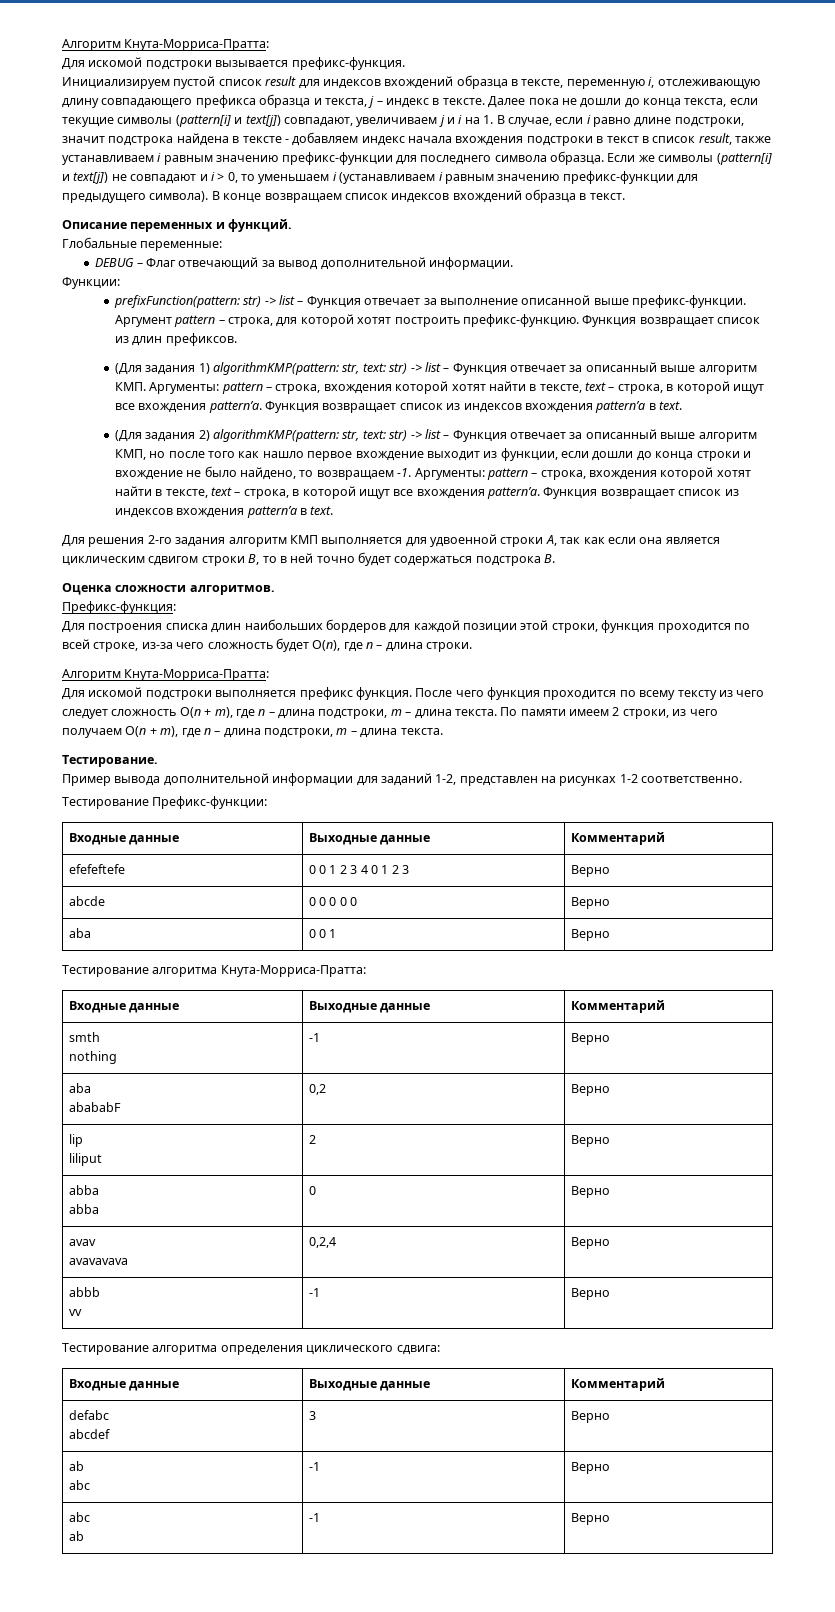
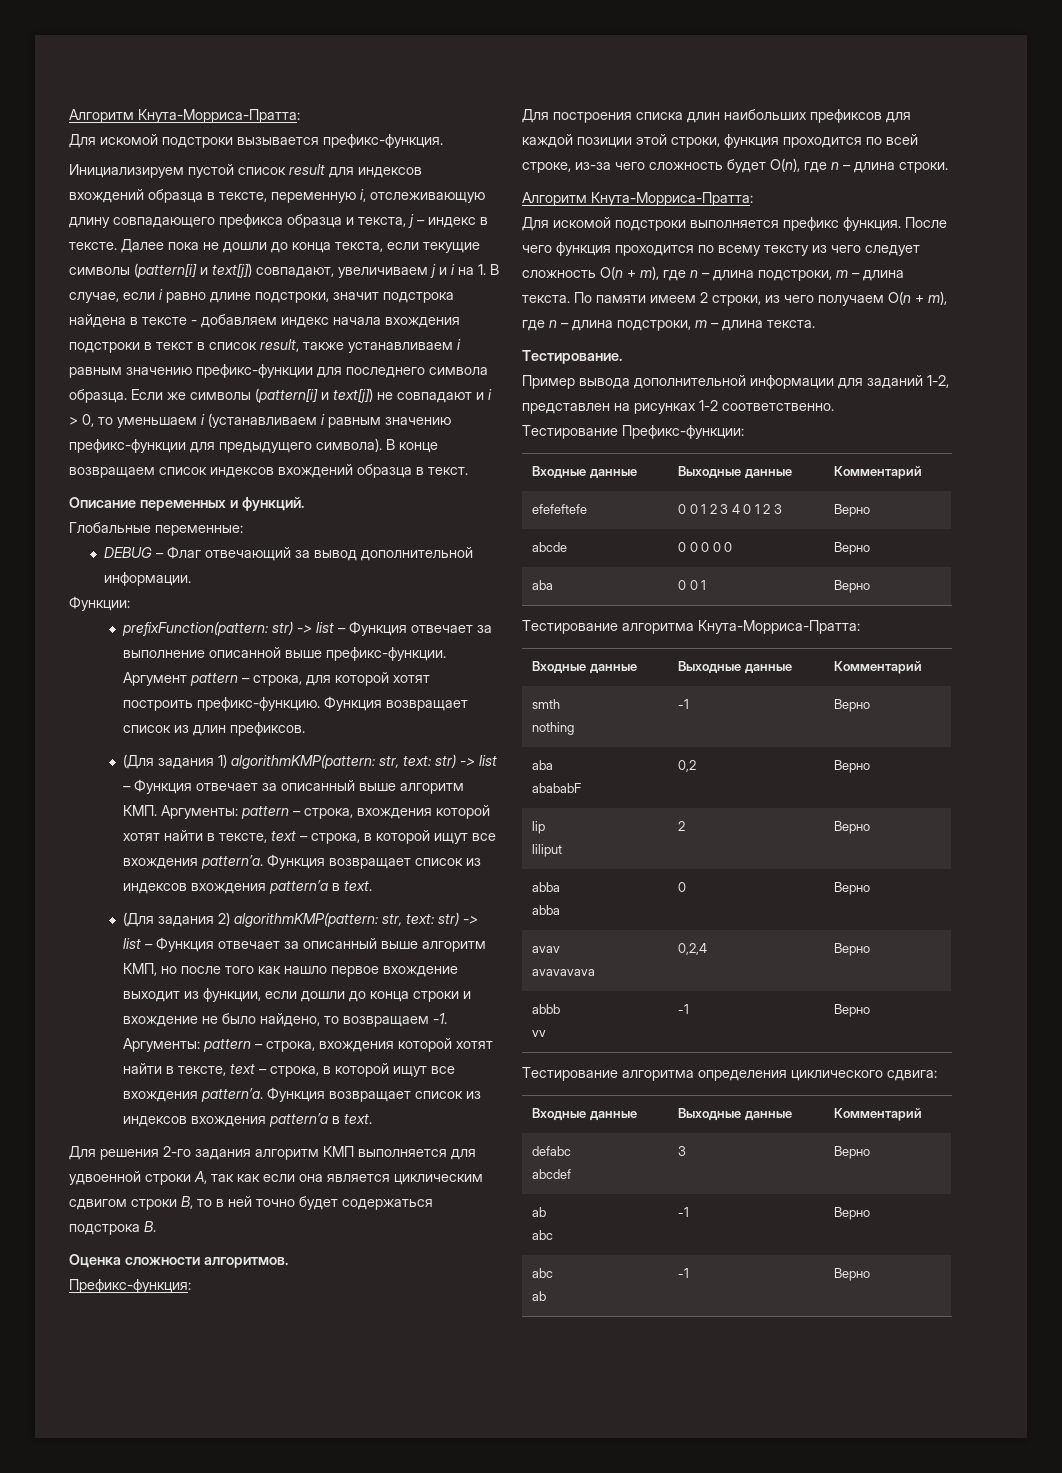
[325,619,386,633] бордеров -> [810,109,882,123] префиксов

